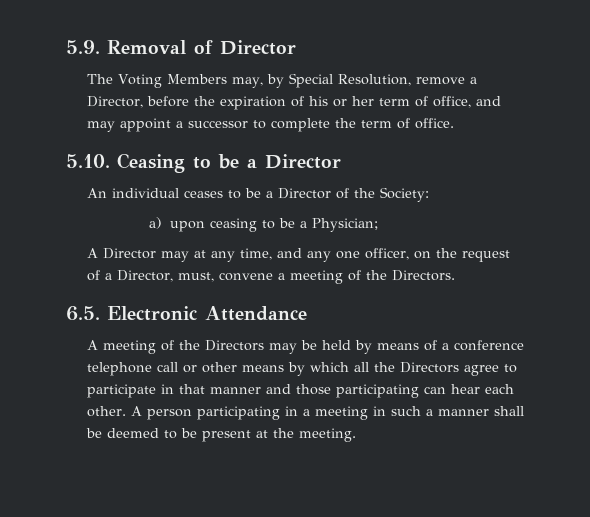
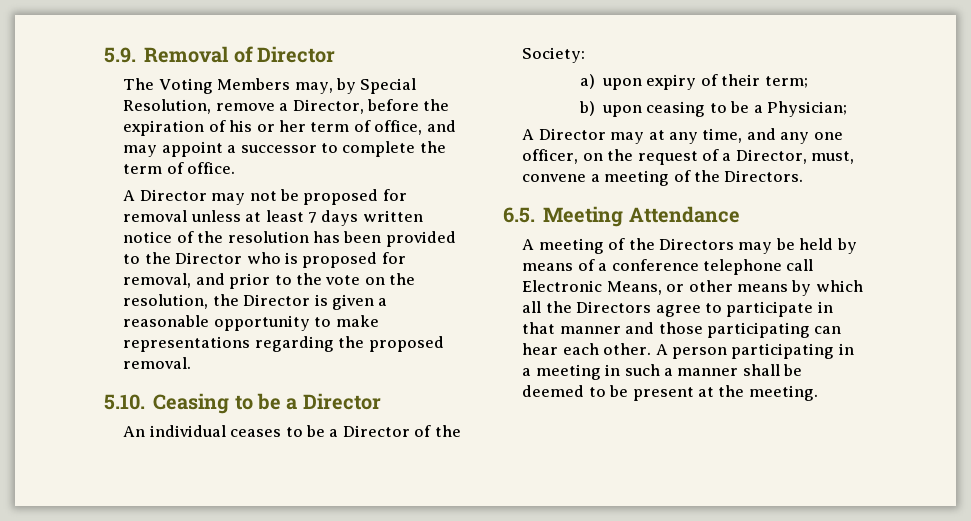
(454, 123) none -> [123,189,407,205] [123,210,423,226] [123,231,456,247] [123,252,406,268] [123,273,416,289] [123,294,388,310] [123,315,379,331] [123,336,444,352] [123,357,192,369] // A Director may not be proposed for removal unless at least 7 days written notice of the resolution has been provided to the Director who is proposed for removal, and prior to the vote on the resolution, the Director is given a reasonable opportunity to make representations regarding the proposed removal.
(206, 226) none -> [646,74,808,90] [578,101,643,117] expiry of their term; // b) upon
[107,306,198,321] Electronic -> [543,206,624,227] Meeting
(178, 367) none -> [522,280,662,295] Electronic Means,

